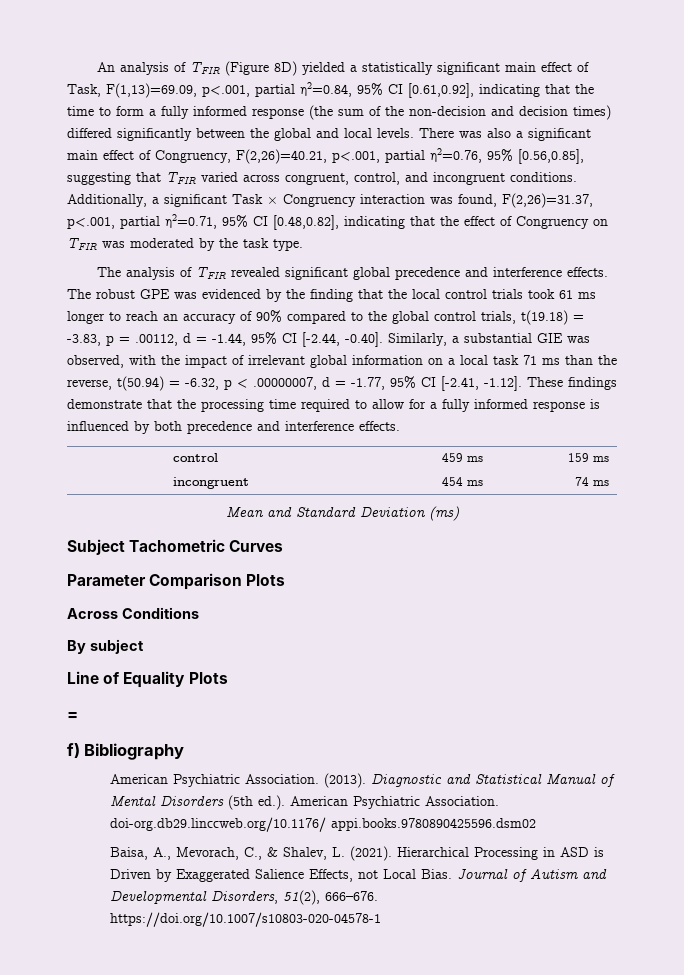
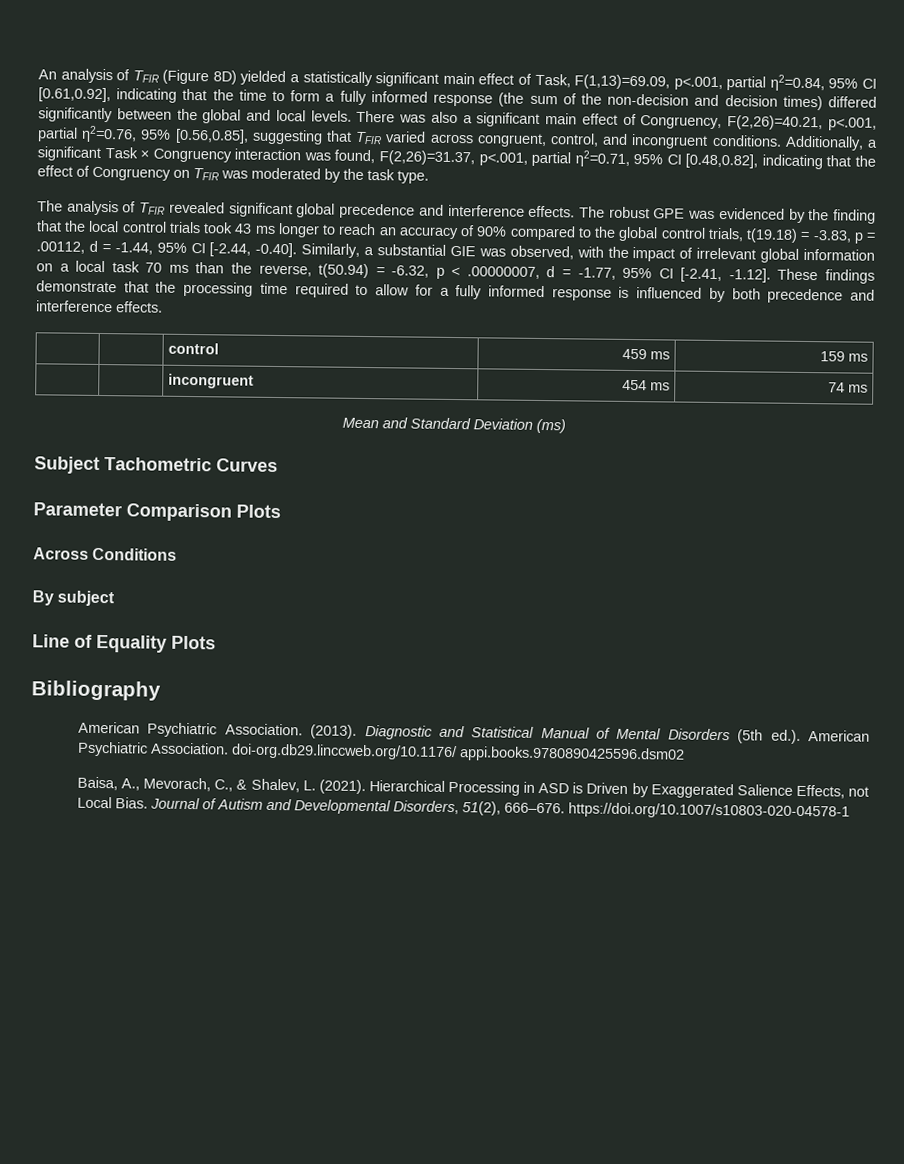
[559,290,573,299] 61 -> [234,223,253,234] 43
[523,355,537,365] 71 -> [145,262,163,273] 70
[67,712,78,720] [67,743,80,758] = // f) -> (216, 642) none

